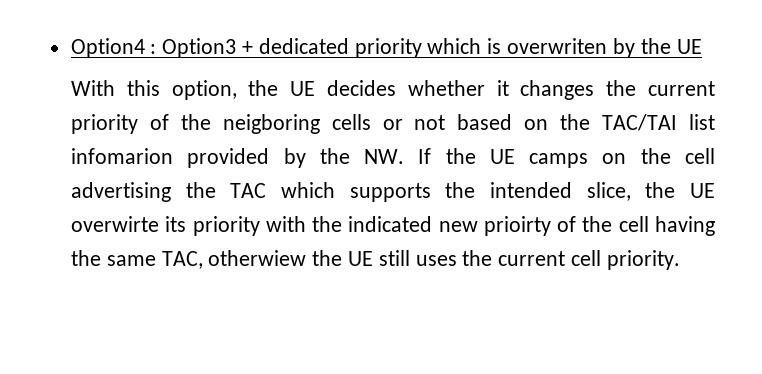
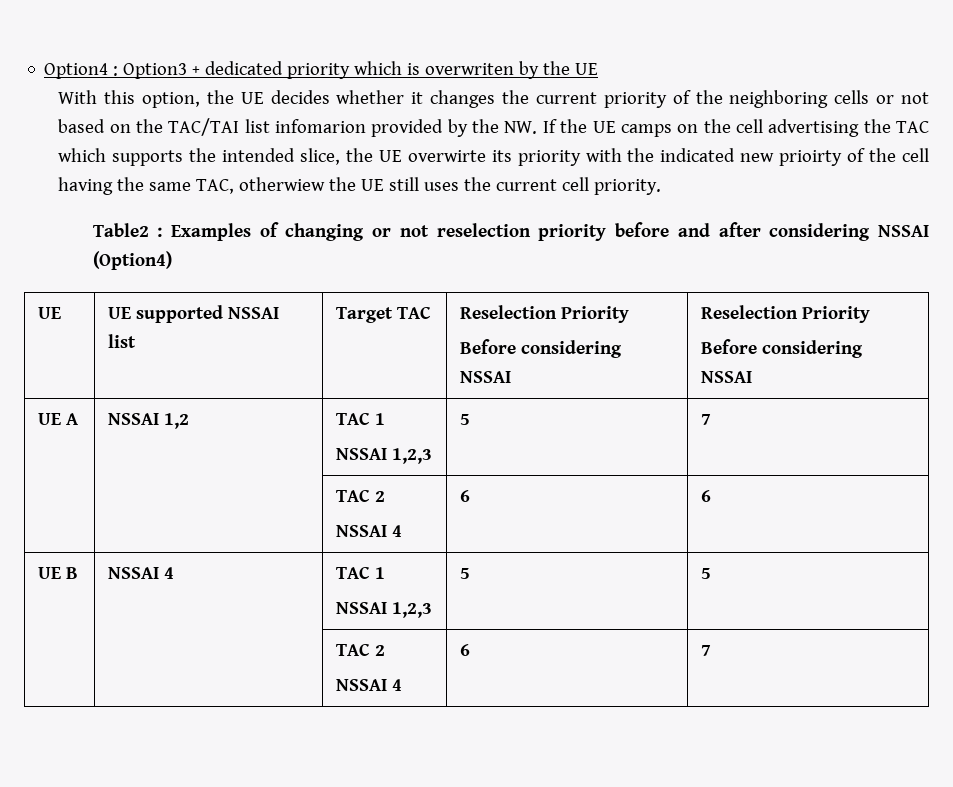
[222,114,320,134] neigboring -> [729,90,829,108] neighboring
(680, 260) none -> [92,222,930,241] [92,251,172,270] [38,307,62,319] [108,305,280,323] [108,334,137,348] [336,306,432,323] [460,305,630,323] [460,339,623,358] [460,371,512,383] [701,305,871,323] [701,339,864,358] [701,371,753,383] [38,413,79,425] [108,413,190,429] [336,412,386,425] [336,448,433,464] [460,414,471,425] [701,414,712,425] [336,489,386,502] [336,525,403,537] [460,490,471,502] [701,490,712,502] [38,567,79,579] [108,567,175,579] [336,566,386,579] [336,602,433,618] [460,568,471,579] [701,568,712,579] [336,643,386,656] [336,679,403,691] [460,644,471,656] [701,645,712,656] // Table2 : Examples of changing or not reselection priority before and after considering NSSAI (Option4) // UE | UE supported NSSAI list | Target TAC | Reselection Priority // Before considering NSSAI | Reselection Priority // Before considering NSSAI // UE A | NSSAI 1,2 | TAC 1 // NSSAI 1,2,3 | 5 | 7 // | | TAC 2 // NSSAI 4 | 6 | 6 // UE B | NSSAI 4 | TAC 1 // NSSAI 1,2,3 | 5 | 5 // | | TAC 2 // NSSAI 4 | 6 | 7

